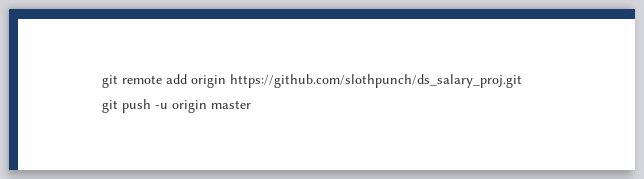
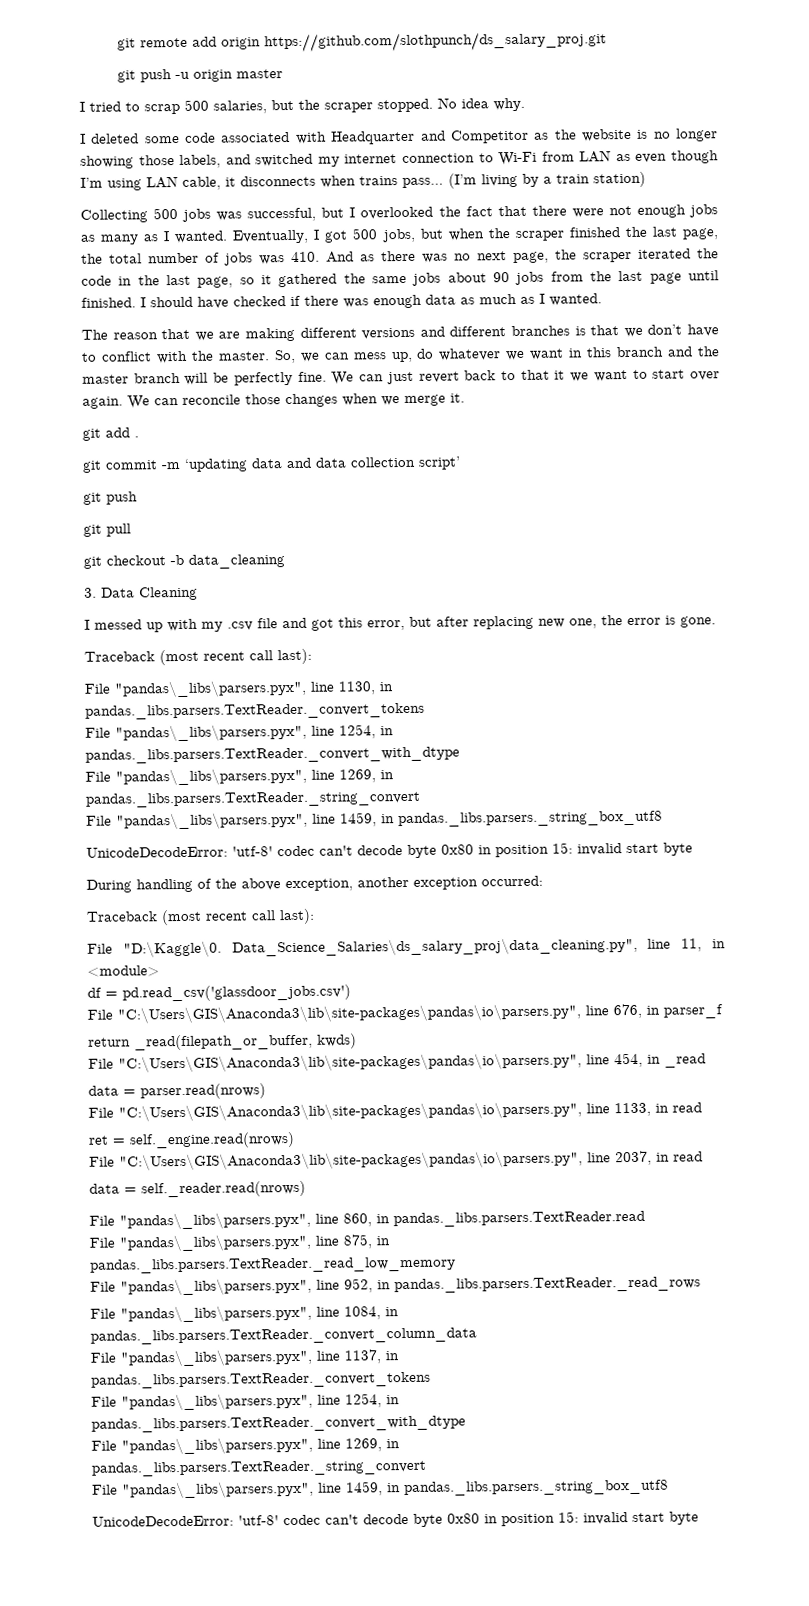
(252, 104) none -> [79,97,525,115] [80,128,718,145] [80,150,719,169] [80,171,646,191] [80,204,719,223] [80,226,718,245] [81,248,719,266] [81,270,719,288] [81,293,602,309] [81,324,720,342] [81,346,721,364] [82,369,720,386] [82,393,465,409] [82,427,139,441] [82,456,461,473] [83,491,138,505] [83,523,131,537] [83,554,285,569] [84,586,198,601] [84,615,716,633] [84,648,312,666] [84,679,394,698] [85,702,425,720] [85,723,394,742] [85,746,460,764] [85,767,394,786] [85,790,421,808] [86,810,663,830] [86,842,693,858] [86,875,543,893] [86,908,315,926] [87,936,726,958] [87,965,160,977] [87,984,351,1002] [87,1003,723,1024] [88,1033,357,1051] [88,1052,706,1073] [88,1083,266,1100] [88,1101,702,1122] [88,1131,295,1149] [89,1150,703,1171] [89,1180,306,1198] [89,1210,645,1230] [89,1233,390,1252] [90,1256,456,1274] [90,1276,701,1296] [90,1304,399,1323] [90,1327,477,1345] [90,1348,399,1367] [91,1371,431,1389] [91,1392,400,1411] [91,1415,466,1433] [91,1436,400,1455] [91,1459,426,1477] [92,1479,669,1499] [92,1511,699,1527] // I tried to scrap 500 salaries, but the scraper stopped. No idea why. // I deleted some code associated with Headquarter and Competitor as the website is no longer showing those labels, and switched my internet connection to Wi-Fi from LAN as even though I’m using LAN cable, it disconnects when trains pass… (I’m living by a train station) // Collecting 500 jobs was successful, but I overlooked the fact that there were not enough jobs as many as I wanted. Eventually, I got 500 jobs, but when the scraper finished the last page, the total number of jobs was 410. And as there was no next page, the scraper iterated the code in the last page, so it gathered the same jobs about 90 jobs from the last page until finished. I should have checked if there was enough data as much as I wanted. // The reason that we are making different versions and different branches is that we don’t have to conflict with the master. So, we can mess up, do whatever we want in this branch and the master branch will be perfectly fine. We can just revert back to that it we want to start over again. We can reconcile those changes when we merge it. // git add . // git commit -m ‘updating data and data collection script’ // git push // git pull // git checkout -b data_cleaning // 3. Data Cleaning // I messed up with my .csv file and got this error, but after replacing new one, the error is gone. // Traceback (most recent call last): // File "pandas\_libs\parsers.pyx", line 1130, in pandas._libs.parsers.TextReader._convert_tokens // File "pandas\_libs\parsers.pyx", line 1254, in pandas._libs.parsers.TextReader._convert_with_dtype // File "pandas\_libs\parsers.pyx", line 1269, in pandas._libs.parsers.TextReader._string_convert // File "pandas\_libs\parsers.pyx", line 1459, in pandas._libs.parsers._string_box_utf8 // UnicodeDecodeError: 'utf-8' codec can't decode byte 0x80 in position 15: invalid start byte // During handling of the above exception, another exception occurred: // Traceback (most recent call last): // File "D:\Kaggle\0. Data_Science_Salaries\ds_salary_proj\data_cleaning.py", line 11, in <module> // df = pd.read_csv('glassdoor_jobs.csv') // File "C:\Users\GIS\Anaconda3\lib\site-packages\pandas\io\parsers.py", line 676, in parser_f // return _read(filepath_or_buffer, kwds) // File "C:\Users\GIS\Anaconda3\lib\site-packages\pandas\io\parsers.py", line 454, in _read // data = parser.read(nrows) // File "C:\Users\GIS\Anaconda3\lib\site-packages\pandas\io\parsers.py", line 1133, in read // ret = self._engine.read(nrows) // File "C:\Users\GIS\Anaconda3\lib\site-packages\pandas\io\parsers.py", line 2037, in read // data = self._reader.read(nrows) // File "pandas\_libs\parsers.pyx", line 860, in pandas._libs.parsers.TextReader.read // File "pandas\_libs\parsers.pyx", line 875, in pandas._libs.parsers.TextReader._read_low_memory // File "pandas\_libs\parsers.pyx", line 952, in pandas._libs.parsers.TextReader._read_rows // File "pandas\_libs\parsers.pyx", line 1084, in pandas._libs.parsers.TextReader._convert_column_data // File "pandas\_libs\parsers.pyx", line 1137, in pandas._libs.parsers.TextReader._convert_tokens // File "pandas\_libs\parsers.pyx", line 1254, in pandas._libs.parsers.TextReader._convert_with_dtype // File "pandas\_libs\parsers.pyx", line 1269, in pandas._libs.parsers.TextReader._string_convert // File "pandas\_libs\parsers.pyx", line 1459, in pandas._libs.parsers._string_box_utf8 // UnicodeDecodeError: 'utf-8' codec can't decode byte 0x80 in position 15: invalid start byte

